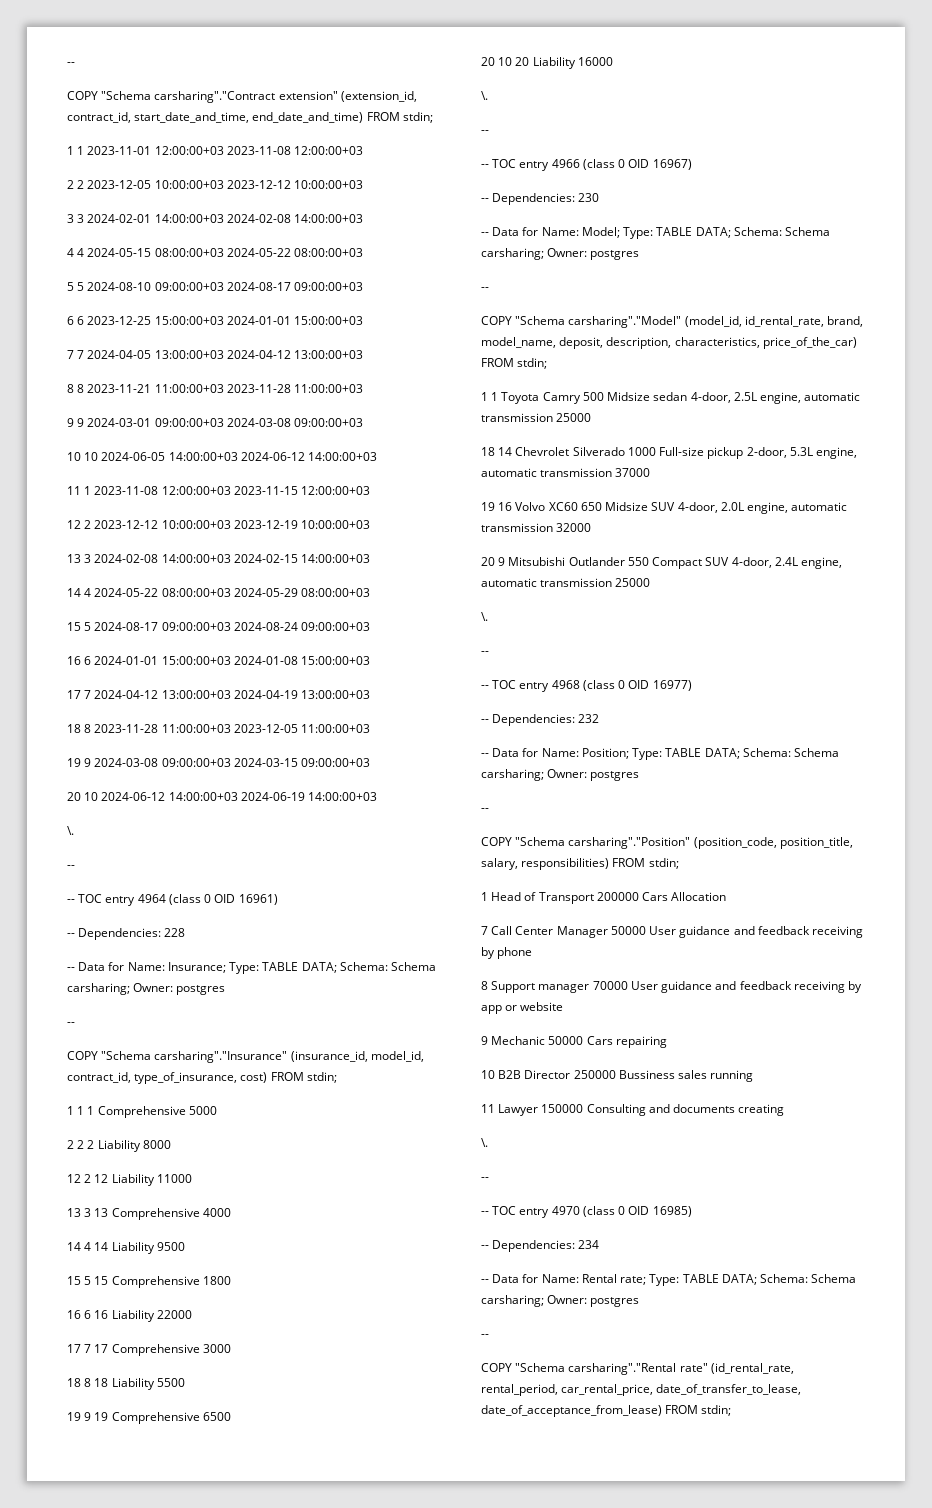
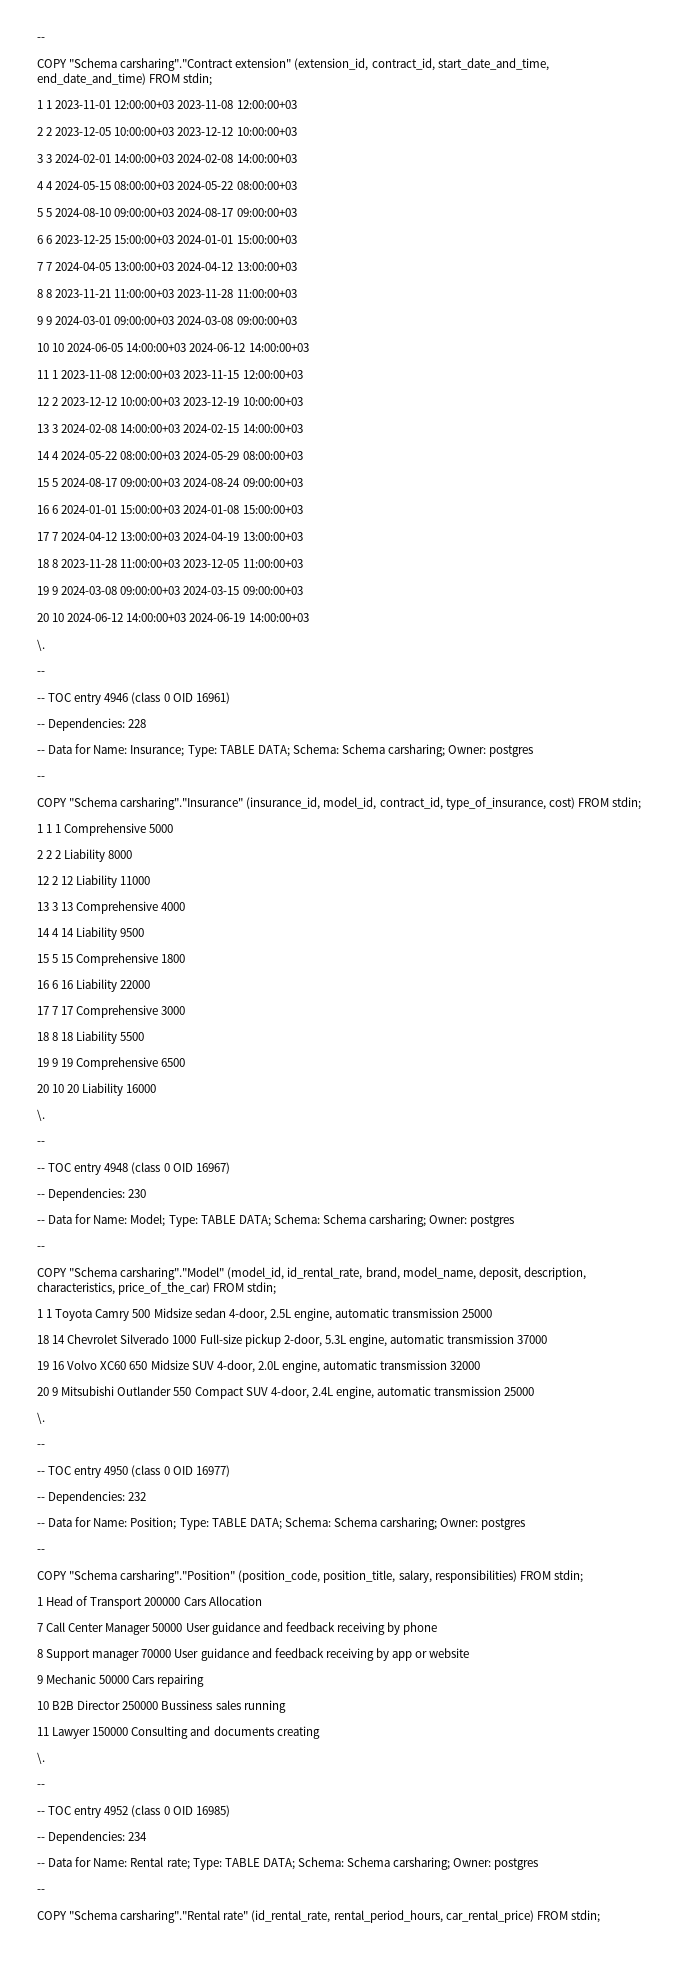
[137,894,166,903] 4964 -> [104,693,129,702] 4946
[551,159,580,168] 4966 -> [104,1163,129,1172] 4948
[551,680,580,689] 4968 -> [104,1466,129,1475] 4950
[551,1206,580,1215] 4970 -> [104,1806,129,1815] 4952
[481,1384,802,1396] [481,1405,662,1417] rental_period, car_rental_price, date_of_transfer_to_lease, date_of_acceptance_from_lease) -> [333,1910,534,1923] rental_period_hours, car_rental_price)

